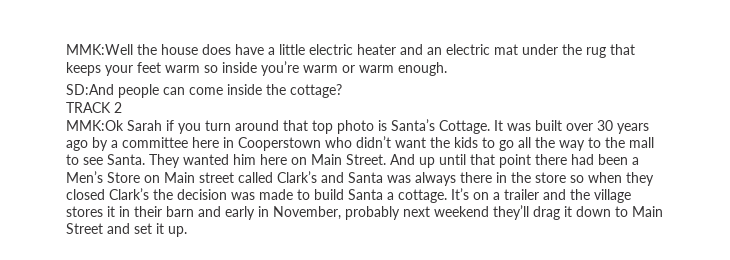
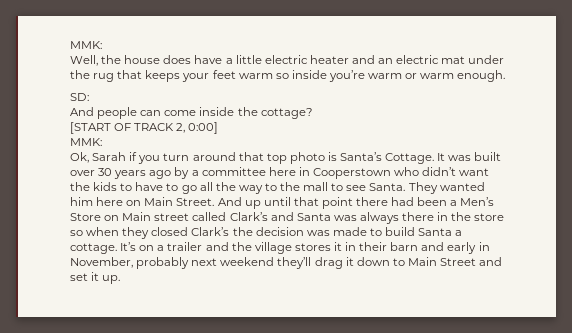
[66,44,133,55] MMK:Well -> [70,41,102,49] [70,55,98,66] MMK: // Well,
[66,84,114,95] SD:And -> [70,93,89,101] [70,107,94,116] SD: // And
[66,102,122,113] [66,120,124,131] TRACK 2 // MMK:Ok -> [70,122,219,134] [70,138,102,146] [70,152,89,163] [START OF TRACK 2, 0:00] // MMK: // Ok,
(495, 142) none -> [135,182,179,191] have to

